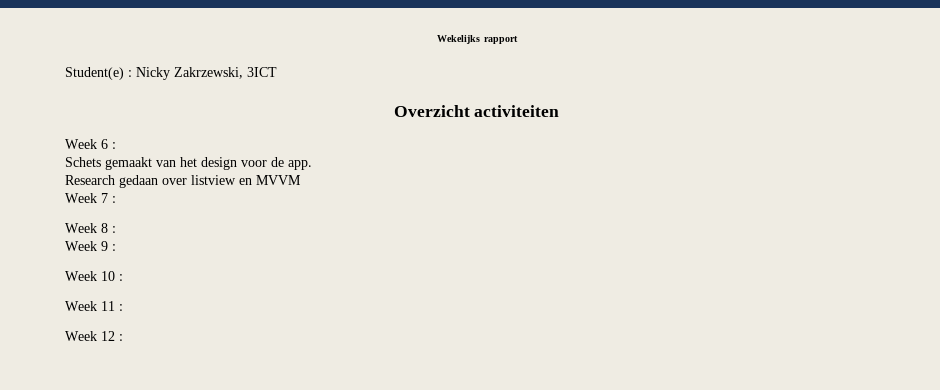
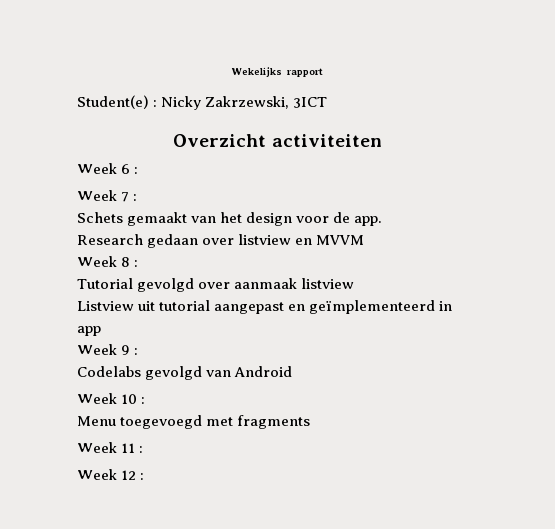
(116, 145) none -> [77,190,138,202] // Week 7 :
[101,193,116,203] [65,223,116,233] 7 : // Week 8 : -> [121,257,139,267] [77,278,355,292] [77,300,453,314] [77,326,101,336] 8 : // Tutorial gevolgd over aanmaak listview // Listview uit tutorial aangepast en geïmplementeerd in app
(116, 247) none -> [77,366,293,380] // Codelabs gevolgd van Android
(123, 277) none -> [77,415,311,429] // Menu toegevoegd met fragments

